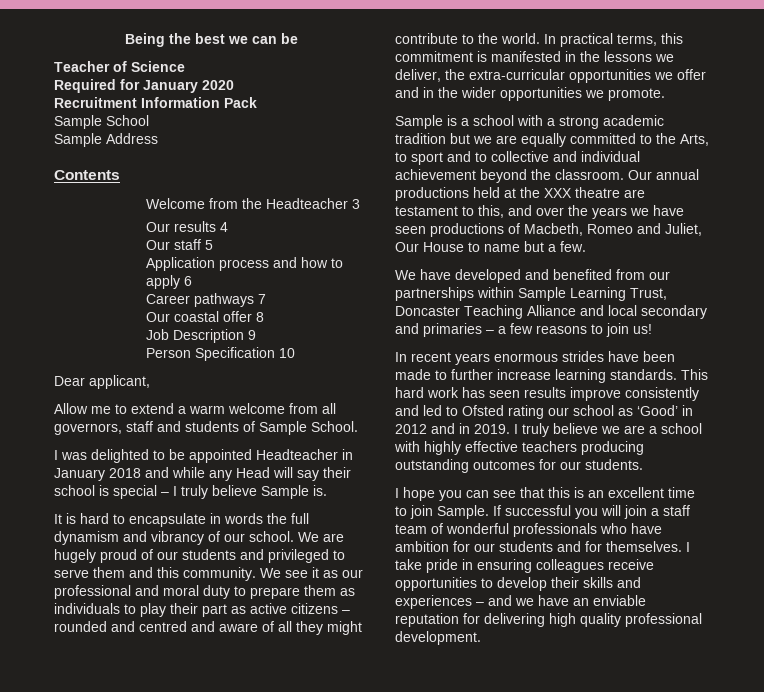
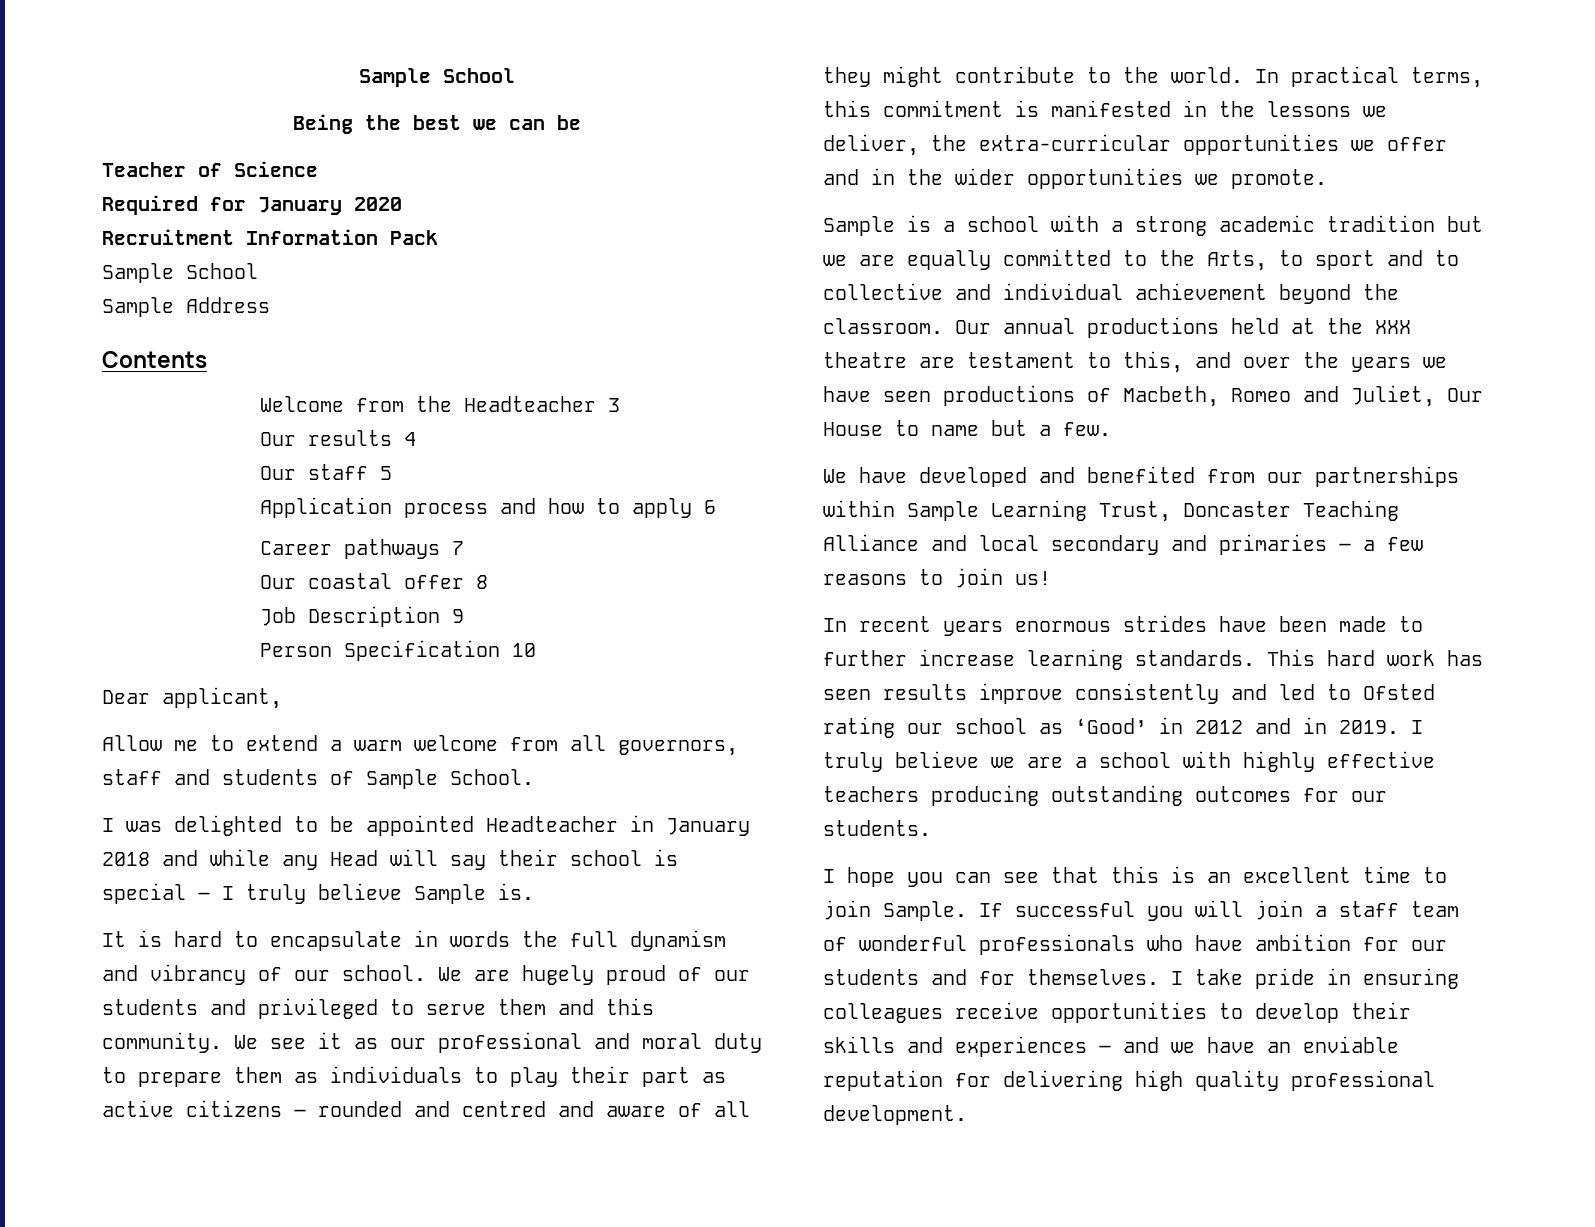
(125, 40) none -> [359,68,515,87] Sample School //

